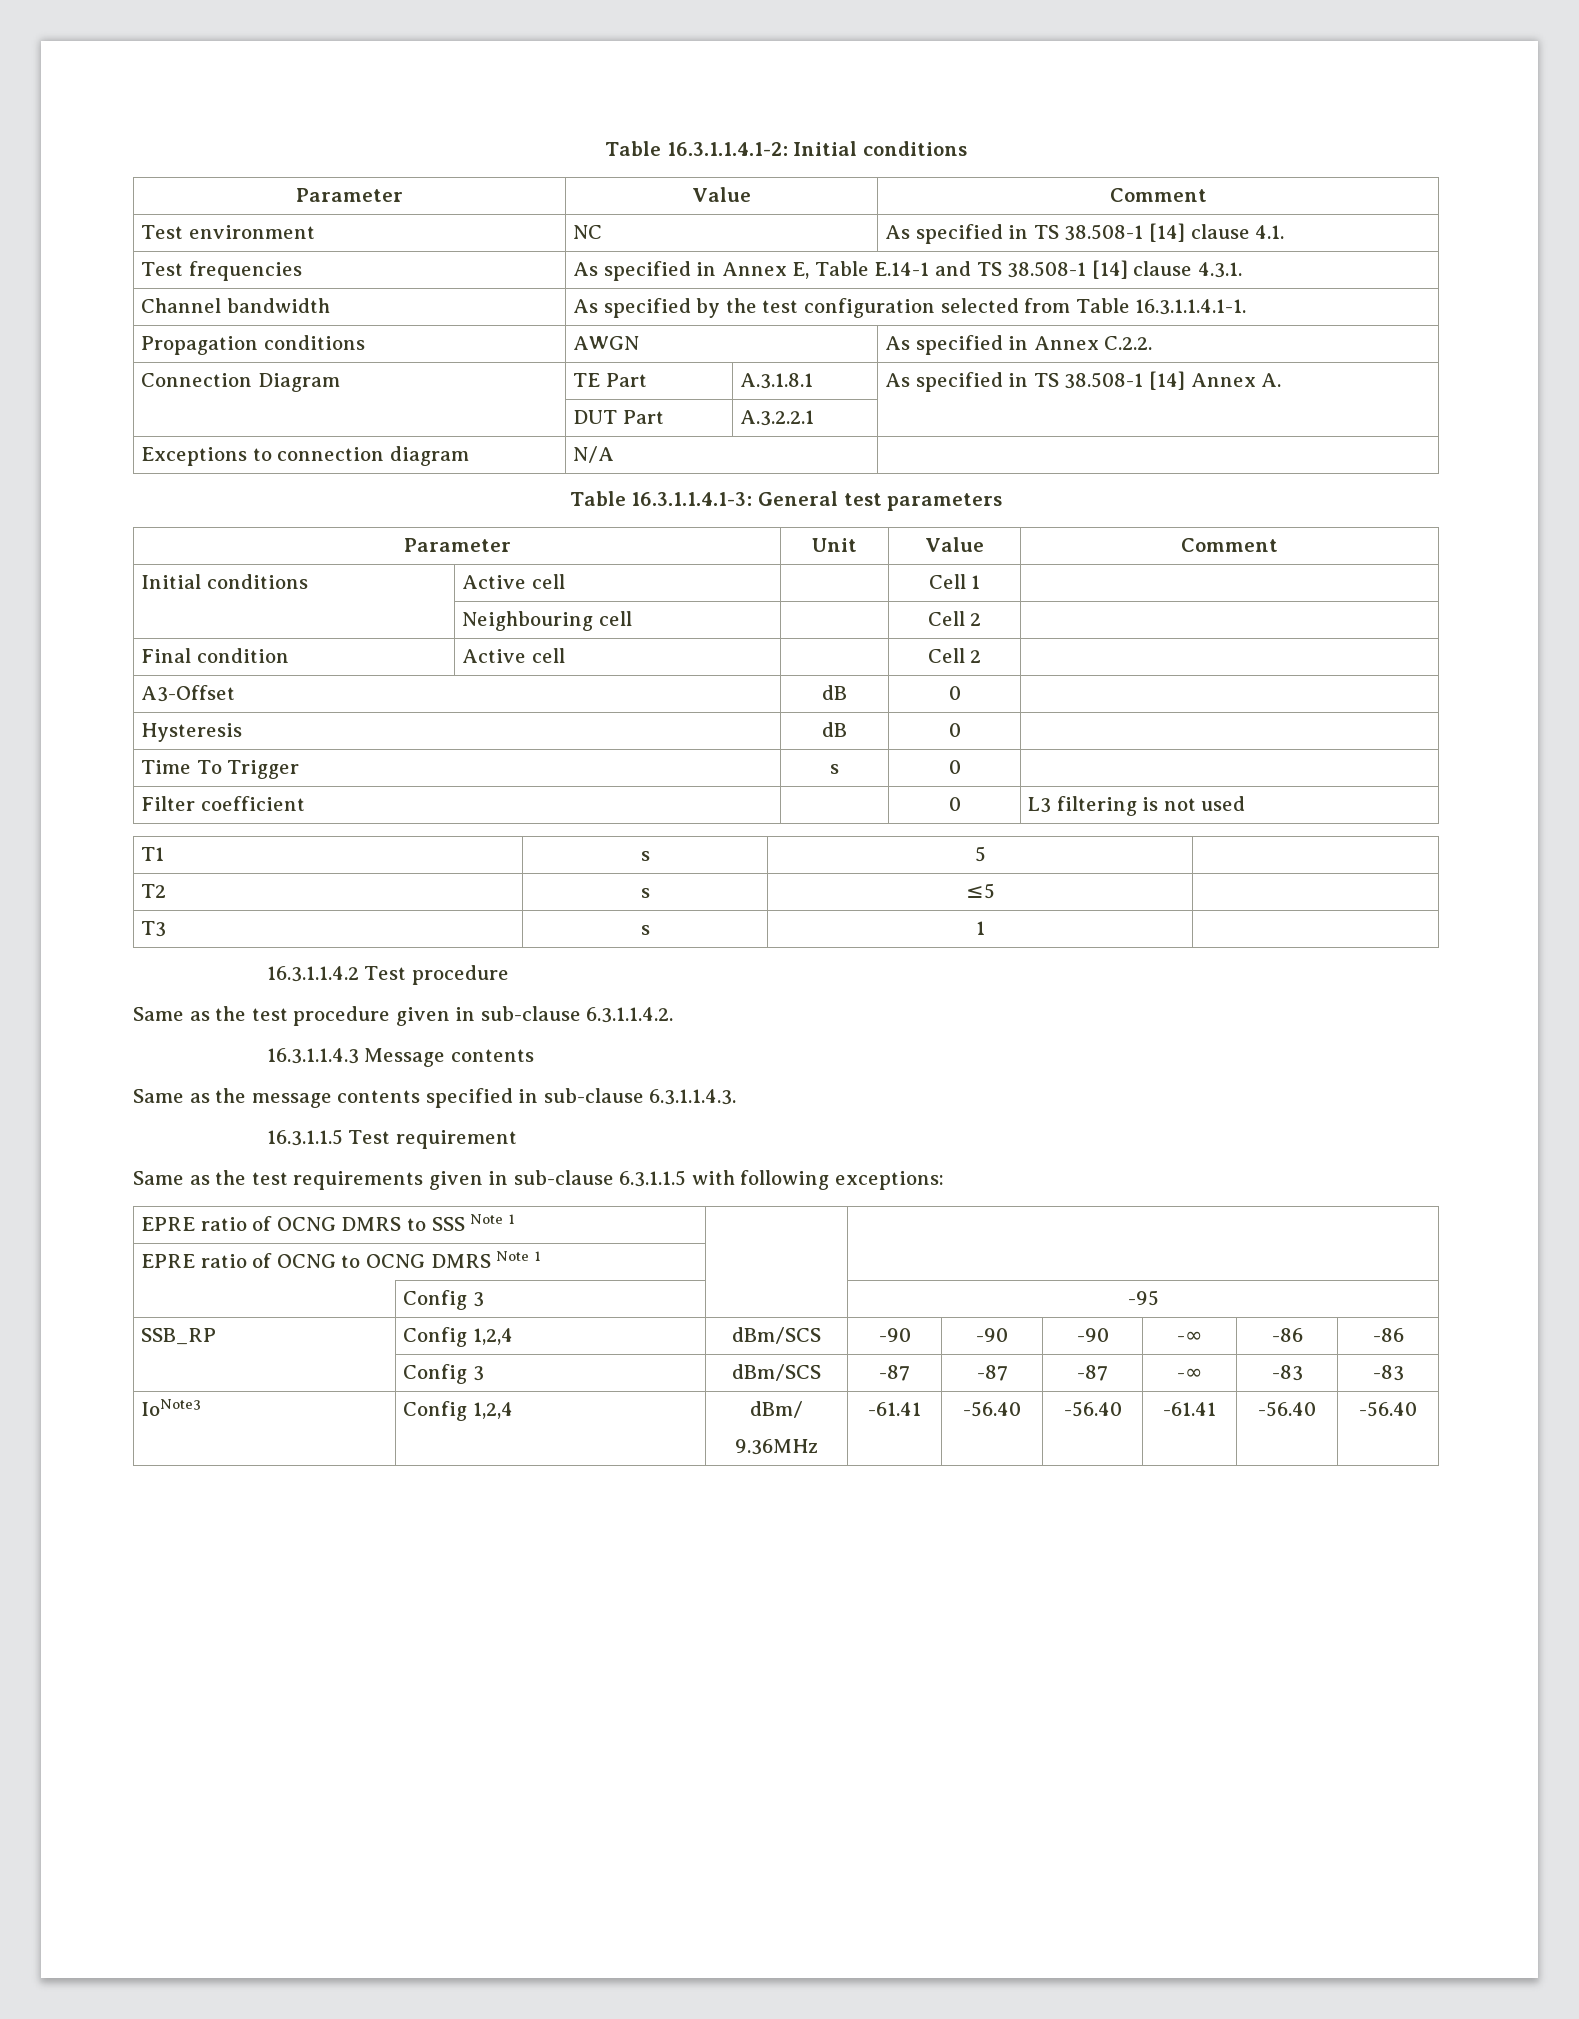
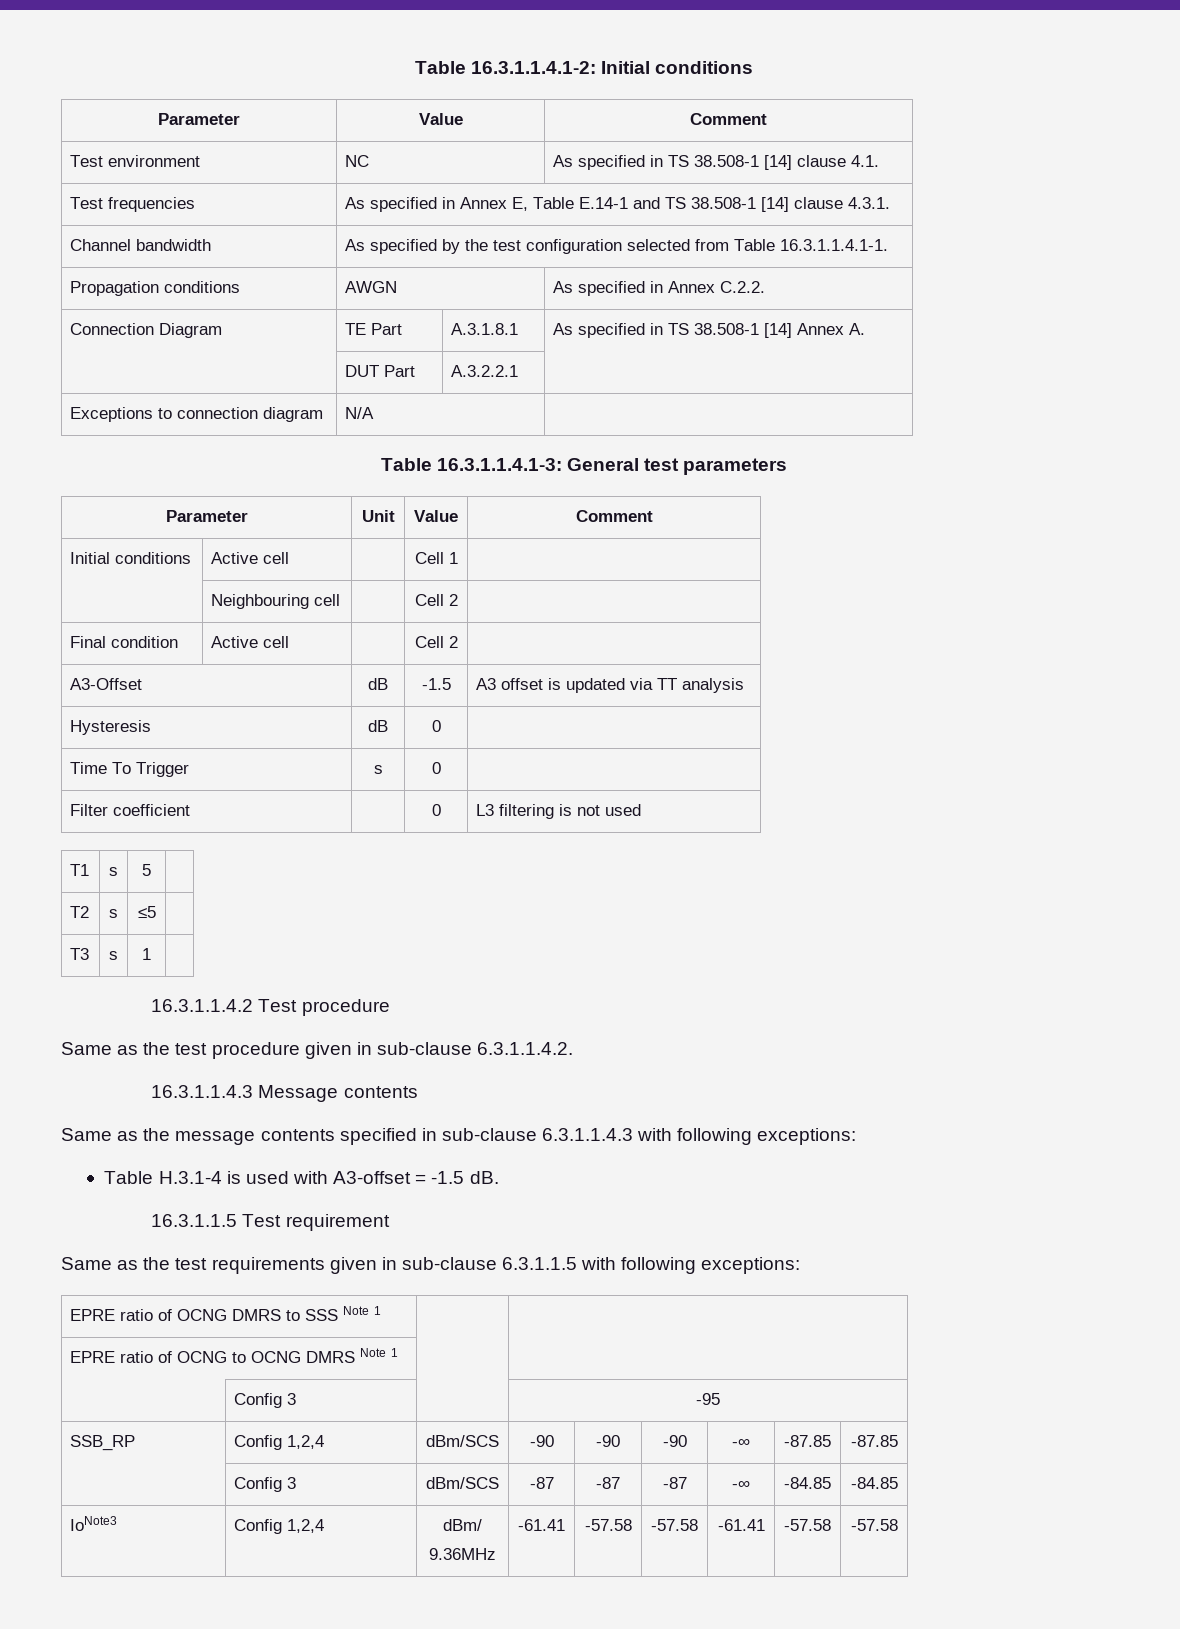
[948,686,961,700] 0 | -> [421,678,451,690] [476,678,745,693] -1.5 | A3 offset is updated via TT analysis
[649,1089,737,1105] 6.3.1.1.4.3. -> [542,1128,857,1145] [104,1171,499,1184] 6.3.1.1.4.3 with following exceptions: // Table H.3.1-4 is used with A3-offset = -1.5 dB.
[1271,1328,1303,1342] [1372,1328,1404,1342] -86 | -86 -> [784,1435,831,1447] [850,1435,898,1447] -87.85 | -87.85
[1271,1365,1303,1381] [1372,1365,1404,1381] -83 | -83 -> [784,1477,831,1489] [850,1477,898,1489] -84.85 | -84.85
[963,1401,1021,1417] [1063,1401,1122,1417] [1163,1402,1216,1416] [1258,1401,1316,1417] [1359,1401,1417,1417] -56.40 | -56.40 | -61.41 | -56.40 | -56.40 -> [584,1519,632,1531] [651,1519,698,1531] [717,1519,765,1531] [784,1519,831,1531] [850,1519,898,1531] -57.58 | -57.58 | -61.41 | -57.58 | -57.58

